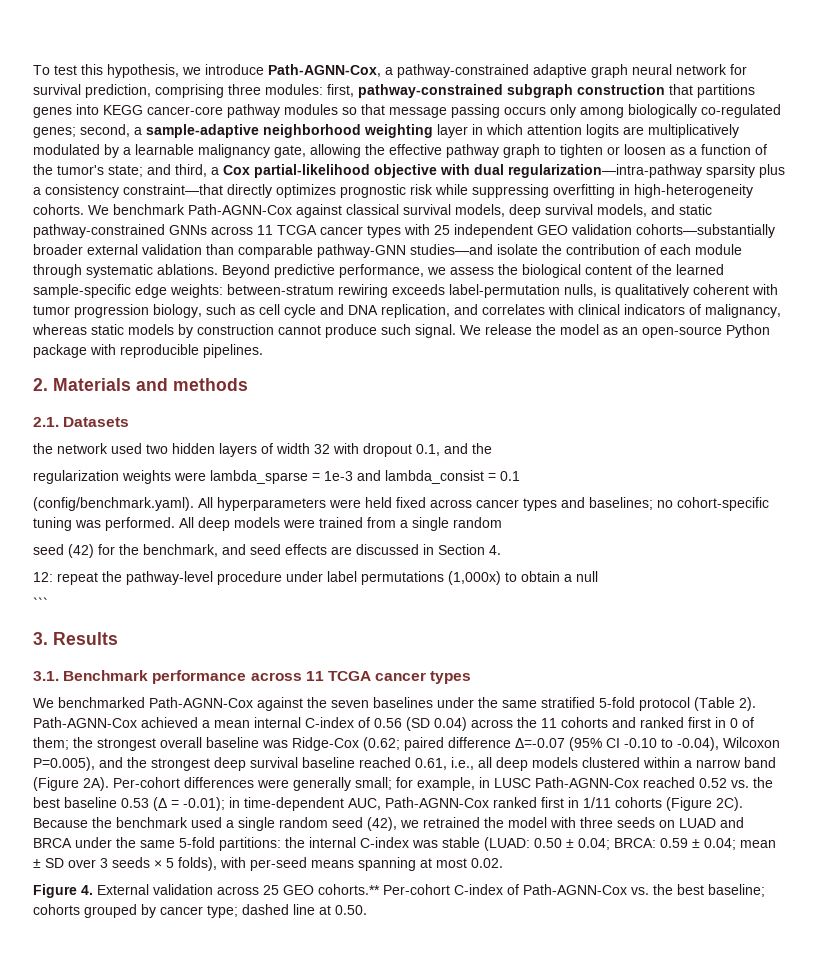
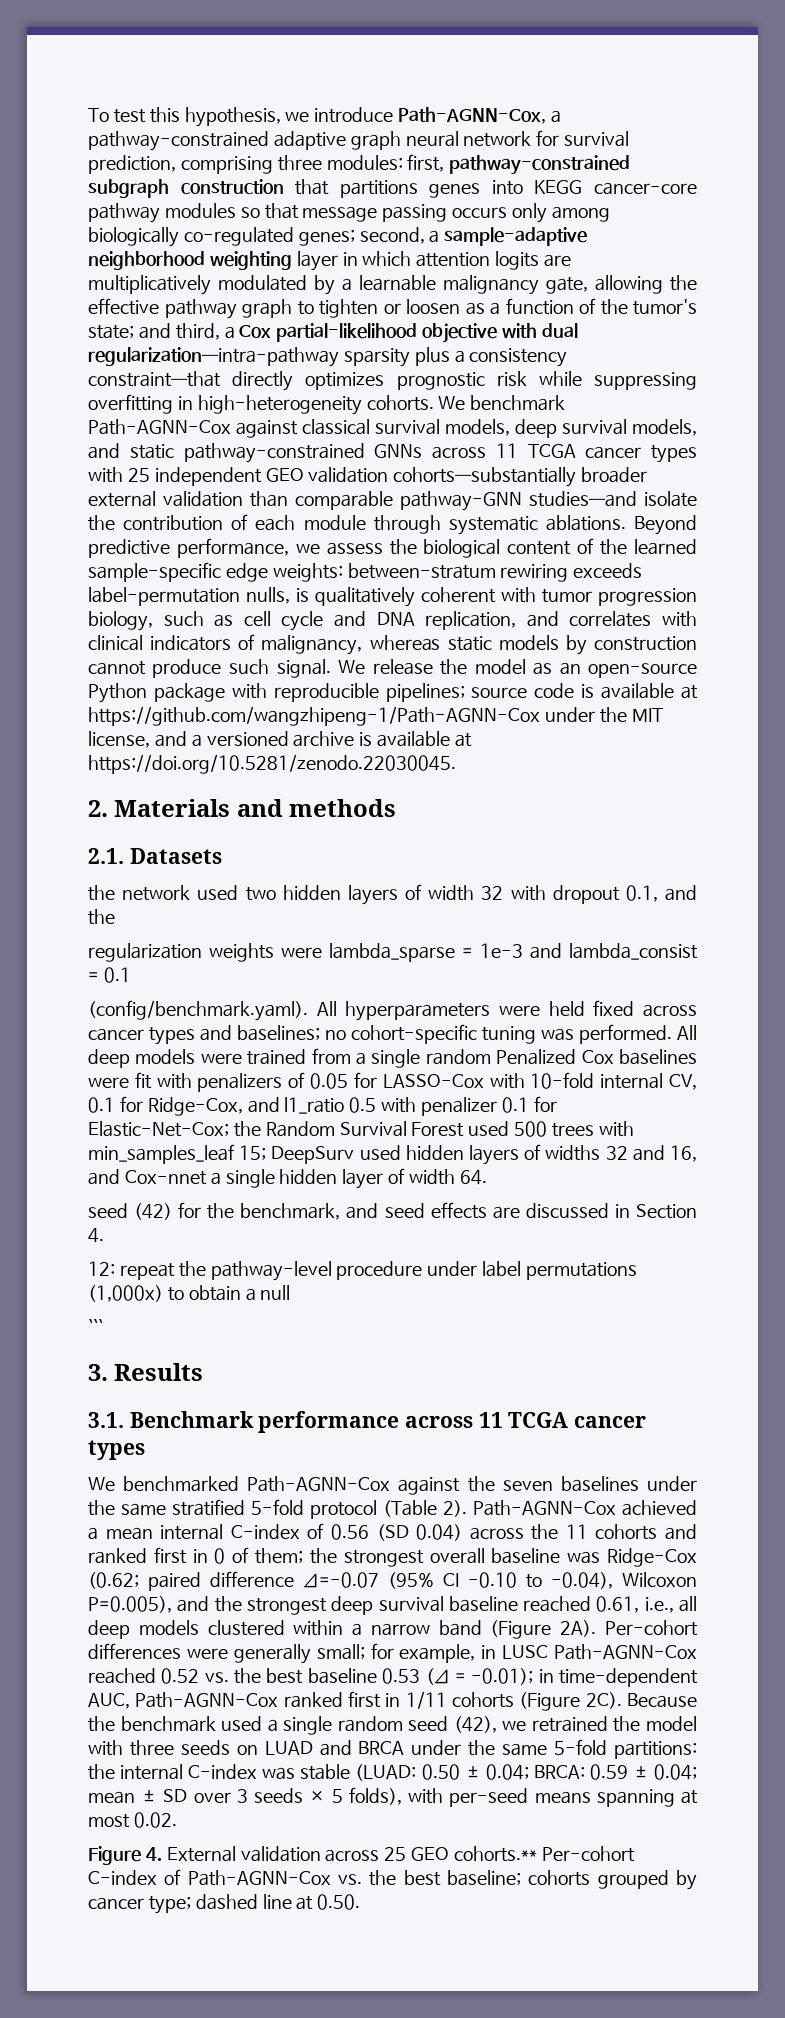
[203,344,263,358] pipelines. -> [385,683,699,702] [88,706,663,726] [88,731,473,748] [88,754,456,774] pipelines; source code is available at https://github.com/wangzhipeng-1/Path-AGNN-Cox under the MIT license, and a versioned archive is available at https://doi.org/10.5281/zenodo.22030045.
(502, 522) none -> [496,1049,698,1065] [88,1072,697,1092] [88,1096,557,1116] [88,1121,634,1137] [88,1144,697,1165] [88,1168,487,1189] Penalized Cox baselines were fit with penalizers of 0.05 for LASSO-Cox with 10-fold internal CV, 0.1 for Ridge-Cox, and l1_ratio 0.5 with penalizer 0.1 for Elastic-Net-Cox; the Random Survival Forest used 500 trees with min_samples_leaf 15; DeepSurv used hidden layers of widths 32 and 16, and Cox-nnet a single hidden layer of width 64.

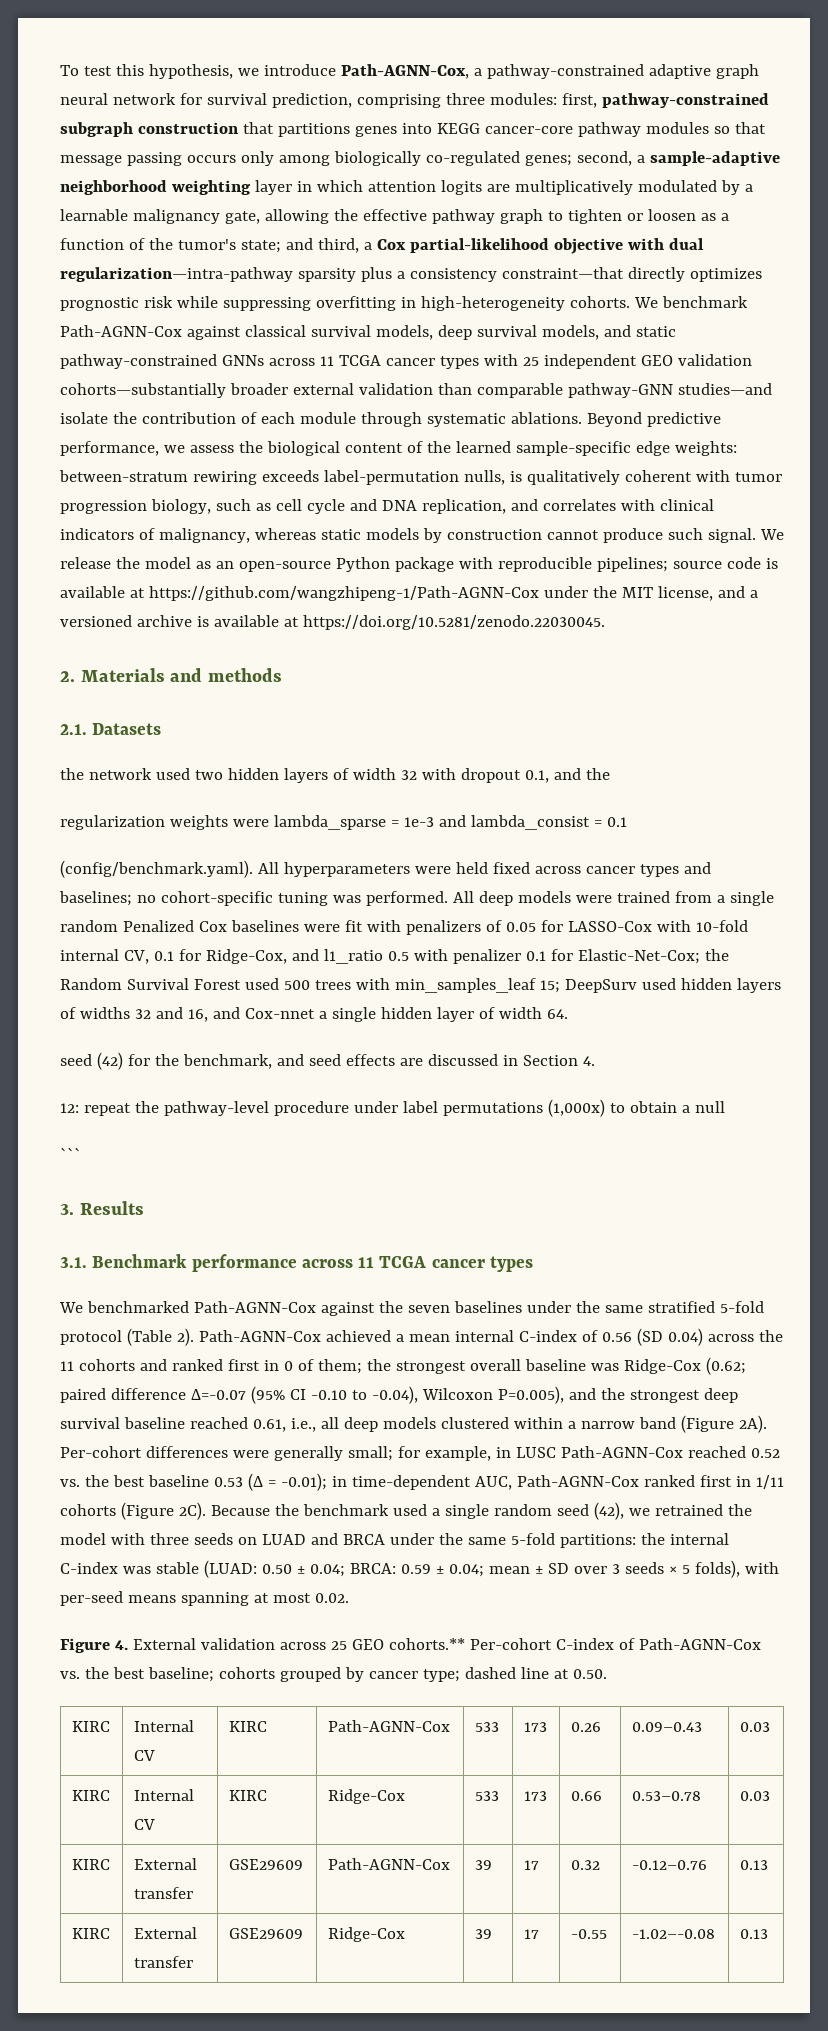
(361, 1902) none -> [71,1721,110,1732] [133,1720,194,1732] [133,1750,155,1761] [228,1721,267,1732] [327,1720,450,1732] [474,1722,499,1732] [523,1722,547,1732] [570,1722,601,1732] [631,1722,702,1732] [739,1722,770,1732] [71,1790,110,1801] [133,1789,194,1801] [133,1819,155,1830] [228,1790,267,1801] [327,1789,405,1804] [474,1791,499,1801] [523,1791,547,1801] [570,1791,602,1801] [631,1791,701,1801] [739,1791,770,1801] [71,1859,110,1870] [133,1858,197,1870] [133,1887,193,1899] [228,1859,303,1870] [327,1858,450,1870] [474,1860,492,1870] [523,1860,539,1870] [570,1860,600,1870] [631,1860,707,1870] [739,1860,768,1870] [71,1928,110,1939] [133,1927,197,1939] [133,1956,193,1968] [228,1928,303,1939] [327,1927,405,1942] [474,1929,492,1939] [523,1929,539,1939] [570,1929,607,1939] [631,1929,715,1939] [739,1929,768,1939] // KIRC | Internal CV | KIRC | Path-AGNN-Cox | 533 | 173 | 0.26 | 0.09–0.43 | 0.03 // KIRC | Internal CV | KIRC | Ridge-Cox | 533 | 173 | 0.66 | 0.53–0.78 | 0.03 // KIRC | External transfer | GSE29609 | Path-AGNN-Cox | 39 | 17 | 0.32 | -0.12–0.76 | 0.13 // KIRC | External transfer | GSE29609 | Ridge-Cox | 39 | 17 | -0.55 | -1.02–-0.08 | 0.13

